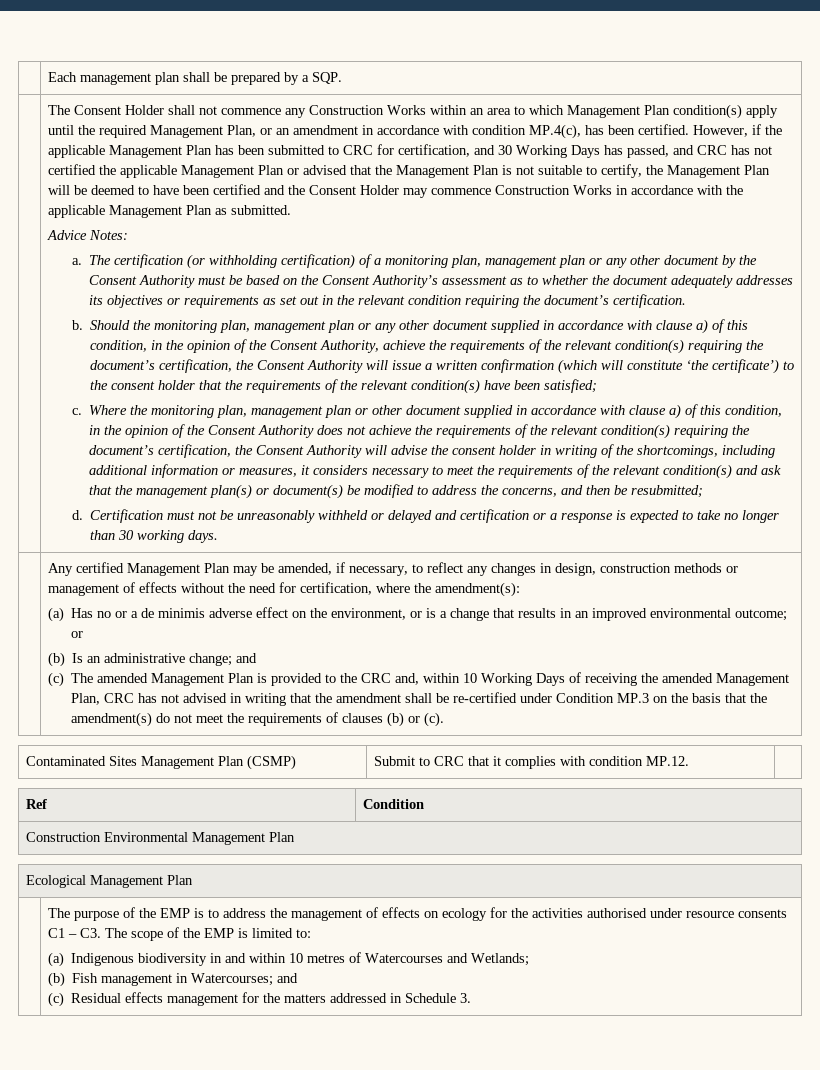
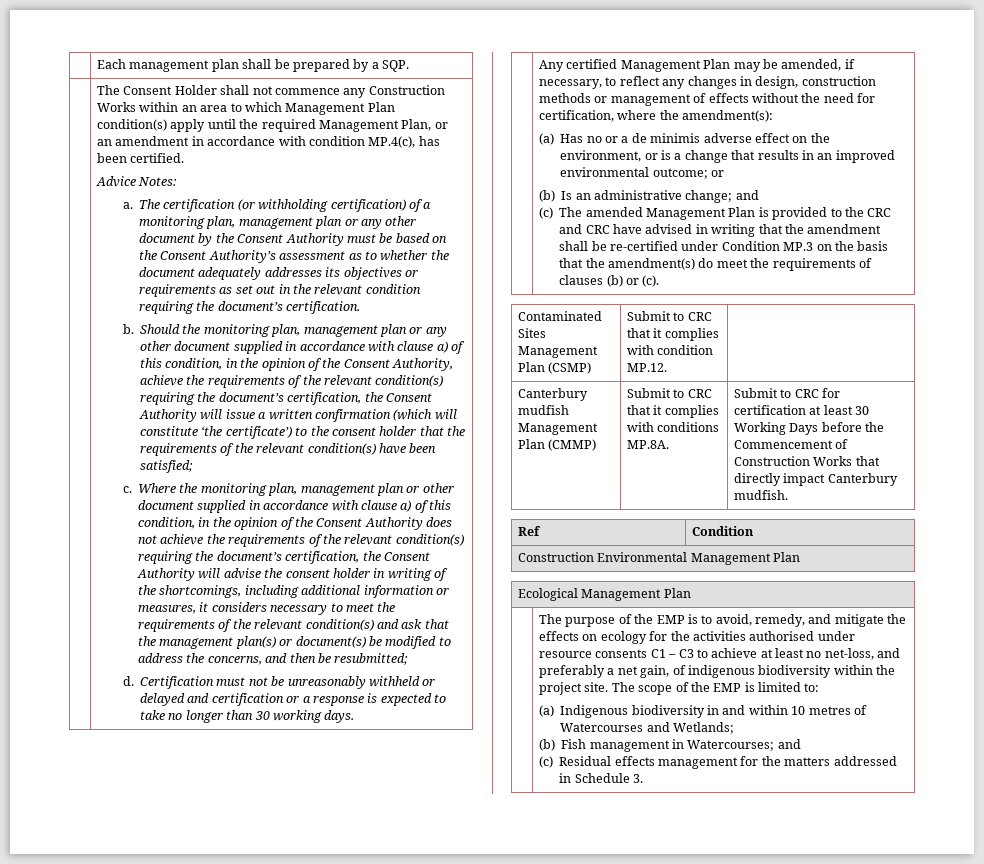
[692,124,782,137] [47,144,772,158] [47,164,770,178] [47,184,743,198] [47,205,291,218] However, if the applicable Management Plan has been submitted to CRC for certification, and 30 Working Days has passed, and CRC has not certified the applicable Management Plan or advised that the Management Plan is not suitable to certify, the Management Plan will be deemed to have been certified and the Consent Holder may commence Construction Works in accordance with the applicable Management Plan as submitted. -> (185, 158) none
[394,672,789,686] [70,693,179,705] and, within 10 Working Days of receiving the amended Management Plan, CRC has not -> [559,224,643,234] and CRC have
[173,714,192,723] not -> (714, 263) none
(689, 761) none -> [518,388,589,401] [518,405,570,415] [518,423,599,435] [518,439,597,451] [627,388,712,398] [627,405,719,418] [627,422,720,432] [627,440,670,449] [734,388,841,398] [734,405,870,415] [734,422,885,435] [734,439,849,449] [734,456,880,466] [734,473,898,486] [734,490,789,500] // Canterbury mudfish Management Plan (CMMP) | Submit to CRC that it complies with conditions MP.8A. | Submit to CRC for certification at least 30 Working Days before the Commencement of Construction Works that directly impact Canterbury mudfish.
[222,907,378,921] address the management of -> [715,614,907,627] avoid, remedy, and mitigate the
[79,928,101,938] C3. -> [678,648,901,660] [539,665,896,678] [539,682,609,695] C3 to achieve at least no net-loss, and preferably a net gain, of indigenous biodiversity within the project site.

